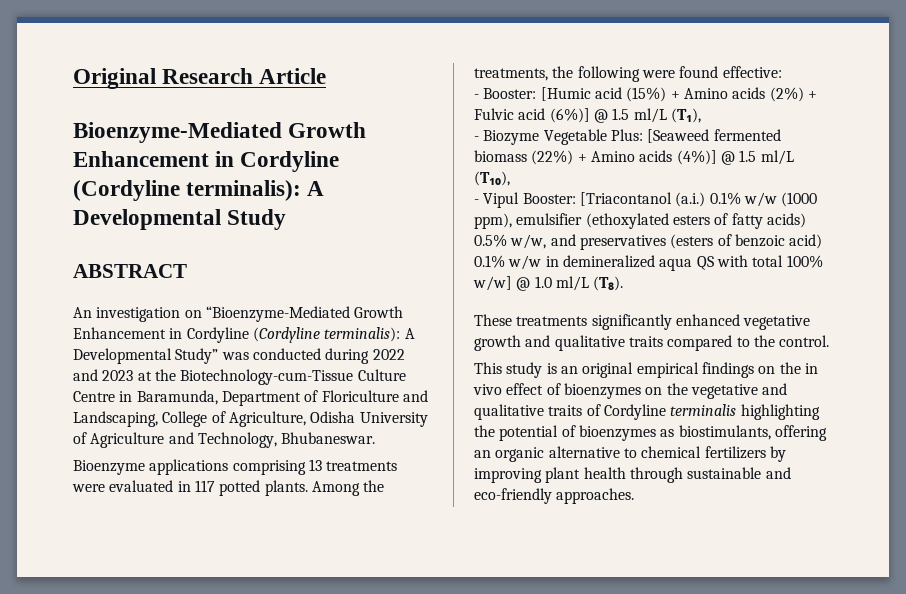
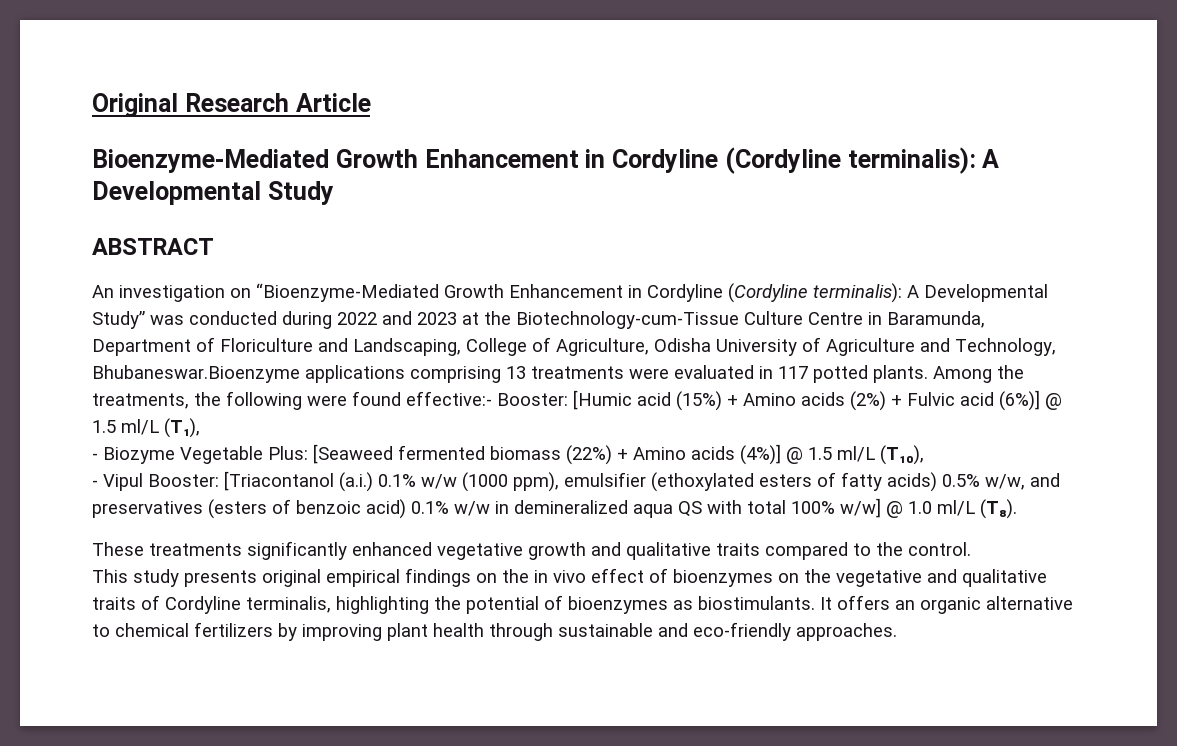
[281,432,376,444] [73,460,145,475] Bhubaneswar. // Bioenzyme -> [92,365,300,383] Bhubaneswar.Bioenzyme
[722,66,782,78] [474,94,479,99] effective: // - -> [406,391,492,406] effective:-
[546,363,578,374] is an -> [184,570,257,587] presents
[670,404,737,416] terminalis -> [246,596,331,613] terminalis,
[678,425,827,441] biostimulants, offering -> [698,595,890,610] biostimulants. It offers

